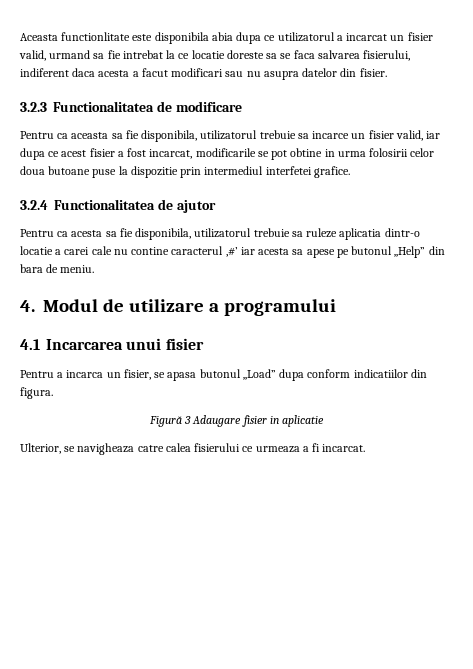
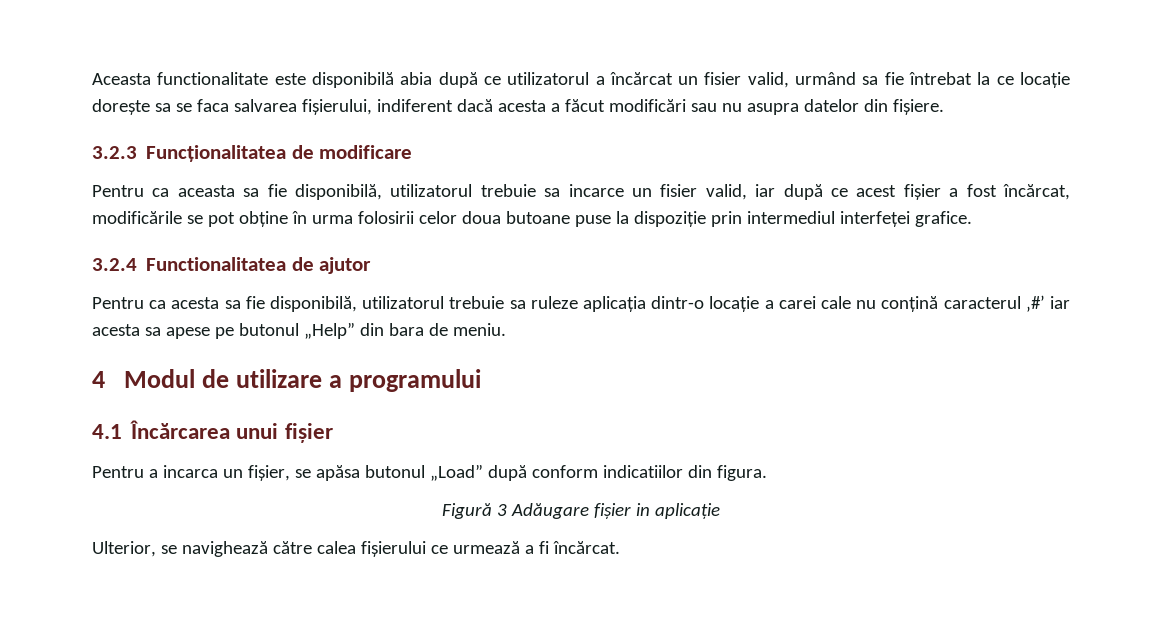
[61,32,262,44] functionlitate este disponibila abia dupa -> [157,72,478,88] functionalitate este disponibilă abia după
[346,32,433,41] [19,50,163,61] incarcat un fisier valid, urmand sa fie intrebat -> [609,72,973,88] încărcat un fisier valid, urmând sa fie întrebat
[191,50,264,59] locatie doreste -> [1019,72,1070,88] [92,99,150,115] locație dorește
[363,50,411,61] [20,68,224,77] fisierului, indiferent daca acesta a facut modificari -> [301,99,686,115] fișierului, indiferent dacă acesta a făcut modificări
[359,68,387,77] fisier. -> [892,99,944,115] fișiere.
[53,101,154,112] Functionalitatea -> [146,145,287,162] Funcționalitatea
[141,130,198,142] disponibila, -> [295,184,382,200] disponibilă,
[20,148,45,160] dupa -> [783,184,823,200] după
[89,148,115,157] fisier -> [903,184,941,200] fișier
[149,148,335,160] incarcat, modificarile se pot obtine in -> [1002,184,1070,200] [92,211,307,227] încărcat, modificările se pot obține în
[130,166,178,178] dispozitie -> [633,211,706,227] dispoziție
[265,166,312,175] interfetei -> [839,211,910,227] interfeței
[135,228,192,240] disponibila, -> [270,296,357,312] disponibilă,
[339,228,420,240] [20,246,53,255] aplicatia dintr-o locatie -> [583,296,760,312] aplicația dintr-o locație
[131,247,170,255] contine -> [881,296,939,312] conțină
[20,300,35,312] 4. -> [92,371,105,388] 4
[46,338,204,350] Incarcarea unui fisier -> [130,420,333,443] Încărcarea unui fișier
[123,369,197,381] fisier, se apasa -> [247,465,360,481] fișier, se apăsa
[279,369,305,381] dupa -> [487,465,527,481] după
[192,415,325,427] [20,443,300,455] Adaugare fisier in aplicatie // Ulterior, se navigheaza catre calea fisierului ce urmeaza -> [511,503,720,519] [92,541,520,557] Adăugare fișier in aplicație // Ulterior, se navighează către calea fișierului ce urmează
[322,444,366,452] incarcat. -> [552,541,620,554] încărcat.

